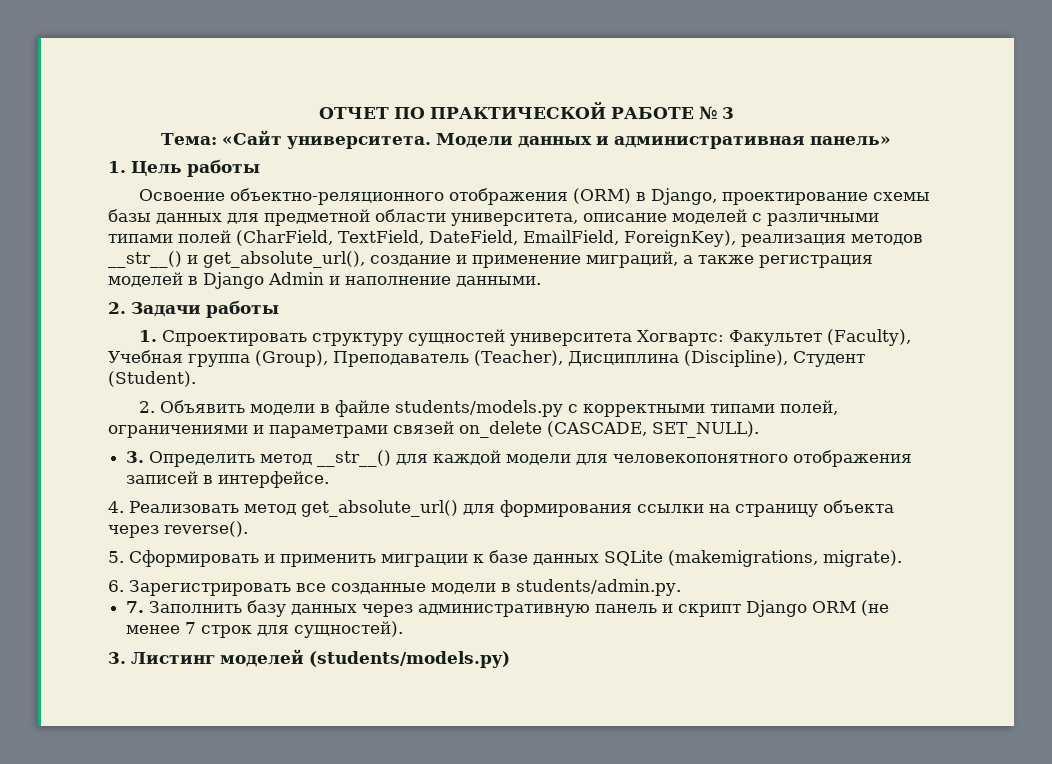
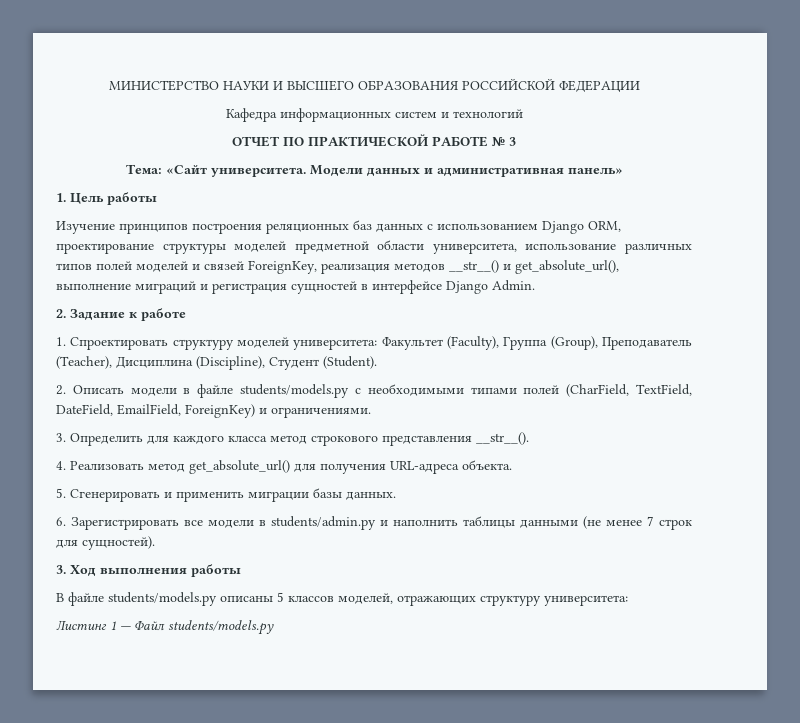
(318, 113) none -> [108,78,640,93] [225,108,523,122] МИНИСТЕРСТВО НАУКИ И ВЫСШЕГО ОБРАЗОВАНИЯ РОССИЙСКОЙ ФЕДЕРАЦИИ // Кафедра информационных систем и технологий //
[139,188,931,205] [108,209,879,226] [108,230,736,247] Освоение объектно-реляционного отображения (ORM) в Django, проектирование схемы базы данных для предметной области университета, описание моделей с различными типами полей (CharField, TextField, DateField, EmailField, ForeignKey), -> [56,220,621,234] [56,240,692,254] [56,260,317,274] Изучение принципов построения реляционных баз данных с использованием Django ORM, проектирование структуры моделей предметной области университета, использование различных типов полей моделей и связей ForeignKey,
[370,251,873,268] [108,272,541,289] [108,300,279,318] [139,329,912,346] [108,350,250,367] создание и применение миграций, а также регистрация моделей в Django Admin и наполнение данными. // 2. Задачи работы // 1. Спроектировать структуру сущностей университета Хогвартс: Факультет (Faculty), Учебная группа -> [56,280,535,294] [56,308,186,321] [56,336,548,350] выполнение миграций и регистрация сущностей в интерфейсе Django Admin. // 2. Задание к работе // 1. Спроектировать структуру моделей университета: Факультет (Faculty), Группа
[160,400,246,413] Объявить -> [72,385,124,394] Описать
[583,400,839,417] [108,421,759,438] [126,450,913,467] [126,471,330,488] корректными типами полей, ограничениями и параметрами связей on_delete (CASCADE, SET_NULL). // 3. Определить метод __str__() для каждой модели для человекопонятного отображения записей в интерфейсе. -> [367,384,692,397] [56,404,371,418] [56,432,529,446] необходимыми типами полей (CharField, TextField, DateField, EmailField, ForeignKey) и ограничениями. // 3. Определить для каждого класса метод строкового представления __str__().
[500,500,894,517] [108,521,248,538] формирования ссылки на страницу объекта через reverse(). -> [320,460,512,474] получения URL-адреса объекта.
[129,550,259,567] Сформировать -> [70,489,160,502] Сгенерировать
[473,550,902,567] к базе данных SQLite (makemigrations, migrate). -> [313,488,396,500] базы данных.
[331,579,681,596] [126,600,857,617] созданные модели в students/admin.py. // 7. Заполнить базу данных через административную панель и скрипт Django ORM -> [208,516,578,530] модели в students/admin.py и наполнить таблицы данными
[131,649,510,668] Листинг моделей (students/models.py) -> [70,564,241,577] [56,592,628,606] [56,620,274,635] Ход выполнения работы // В файле students/models.py описаны 5 классов моделей, отражающих структуру университета: // Листинг 1 — Файл students/models.py

